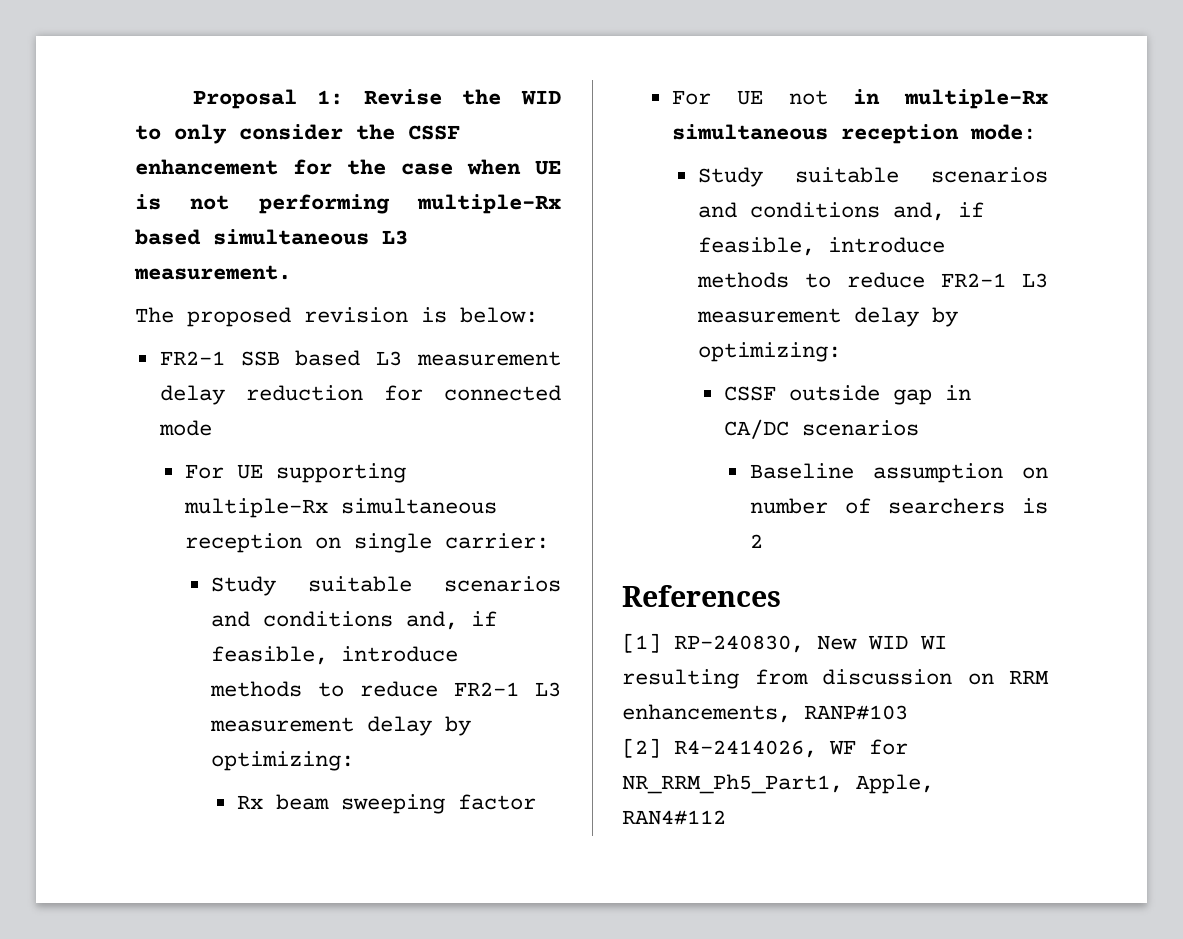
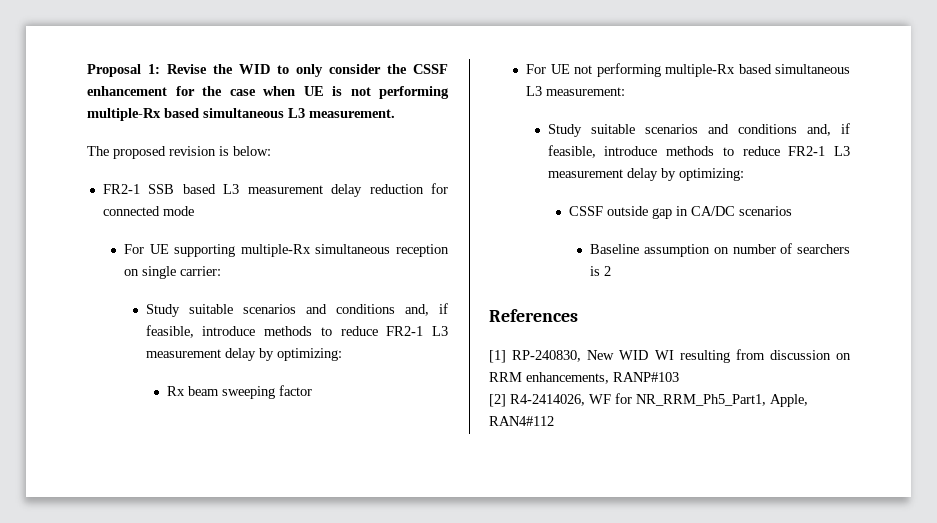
[853,89,1048,109] [672,124,1037,144] in multiple-Rx simultaneous reception mode: -> [596,63,850,77] [526,86,626,96] performing multiple-Rx based simultaneous L3 measurement:

